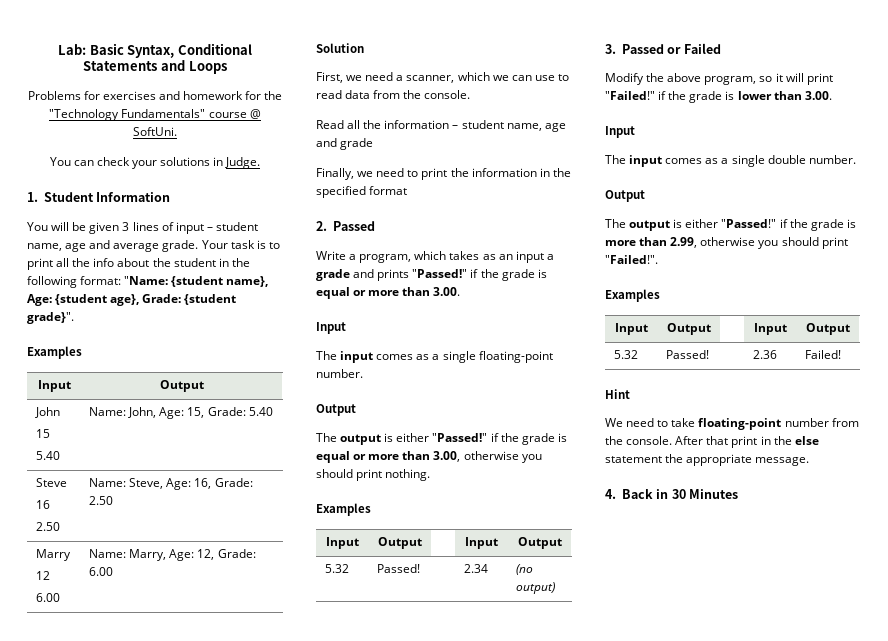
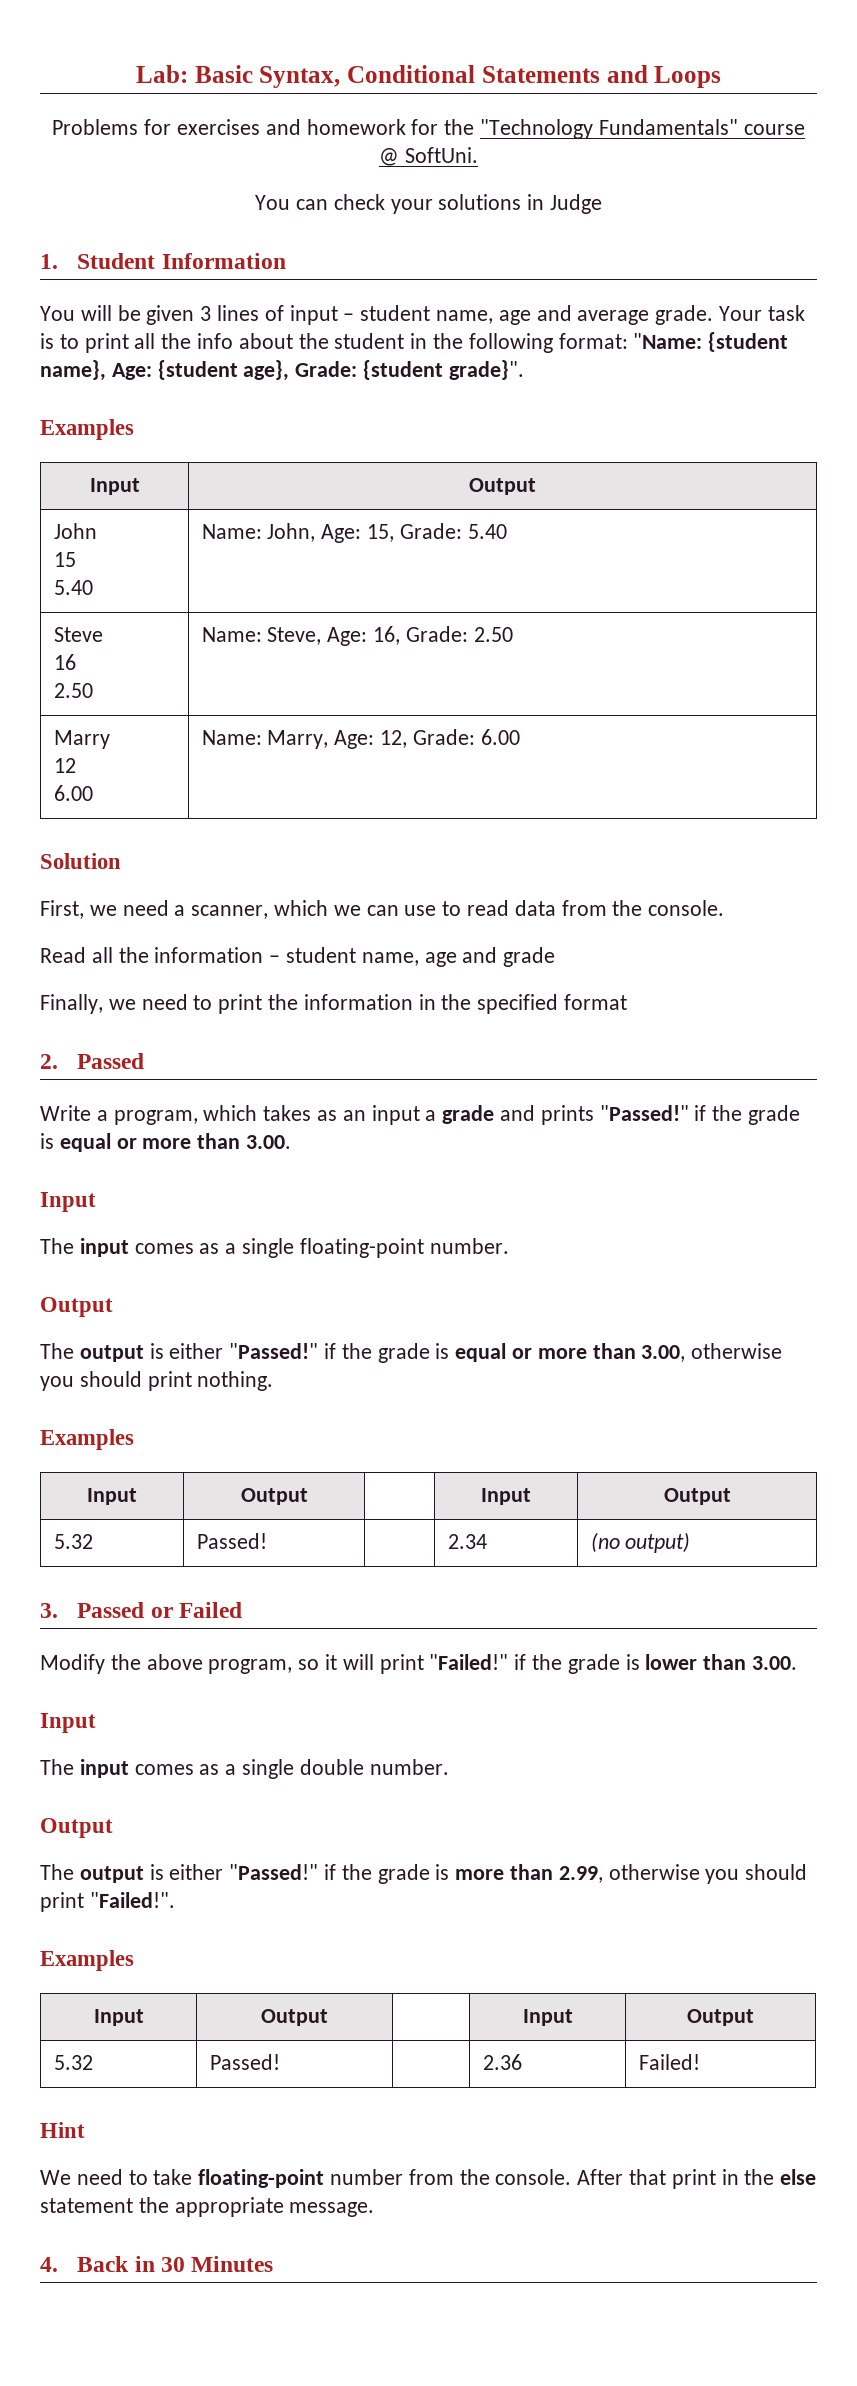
[225,157,261,169] Judge. -> [549,194,602,214] Judge

